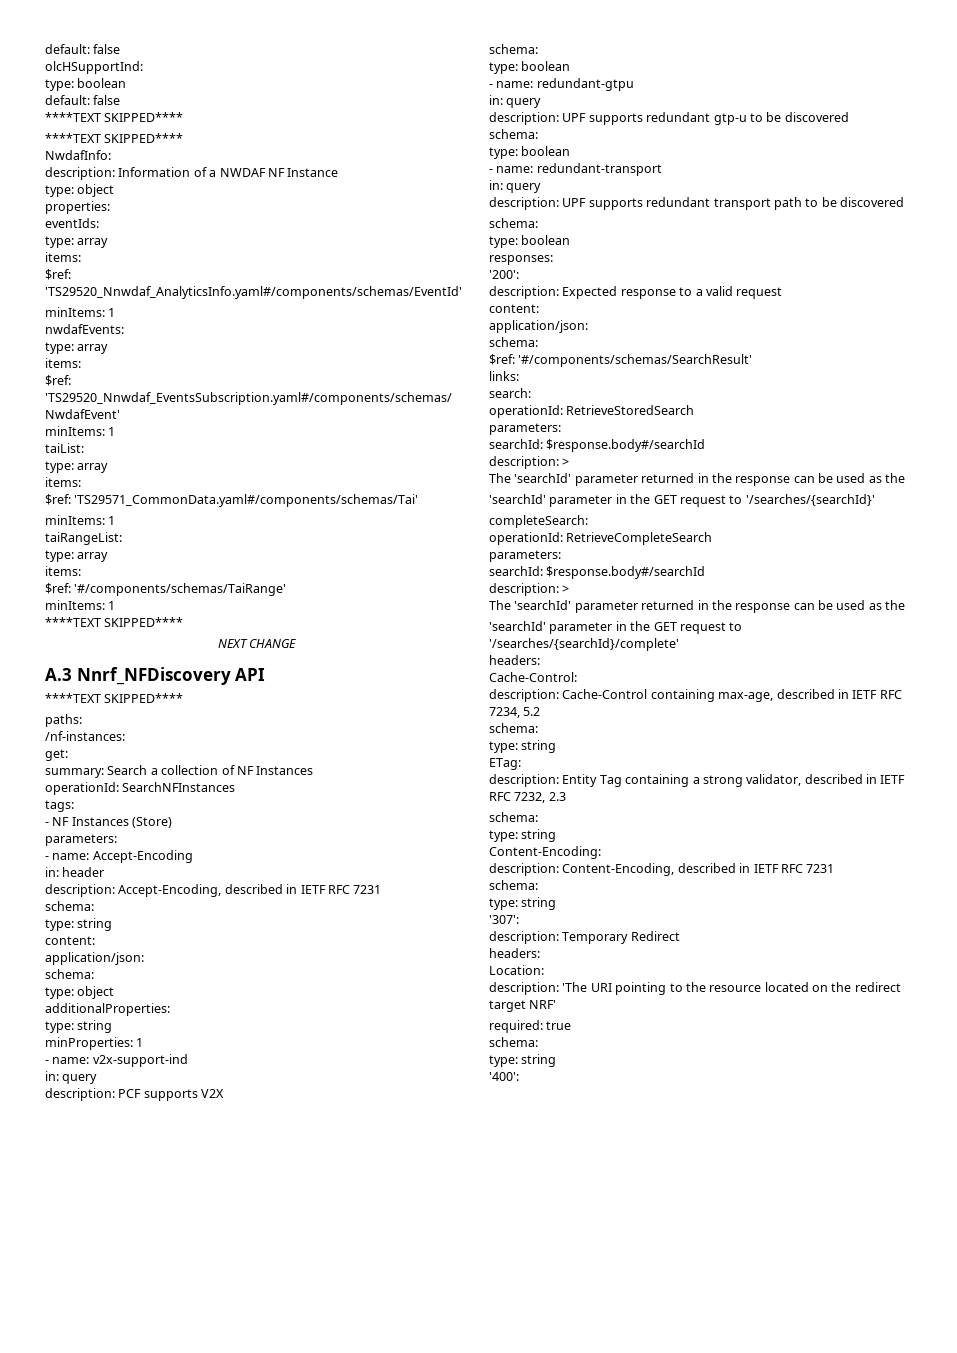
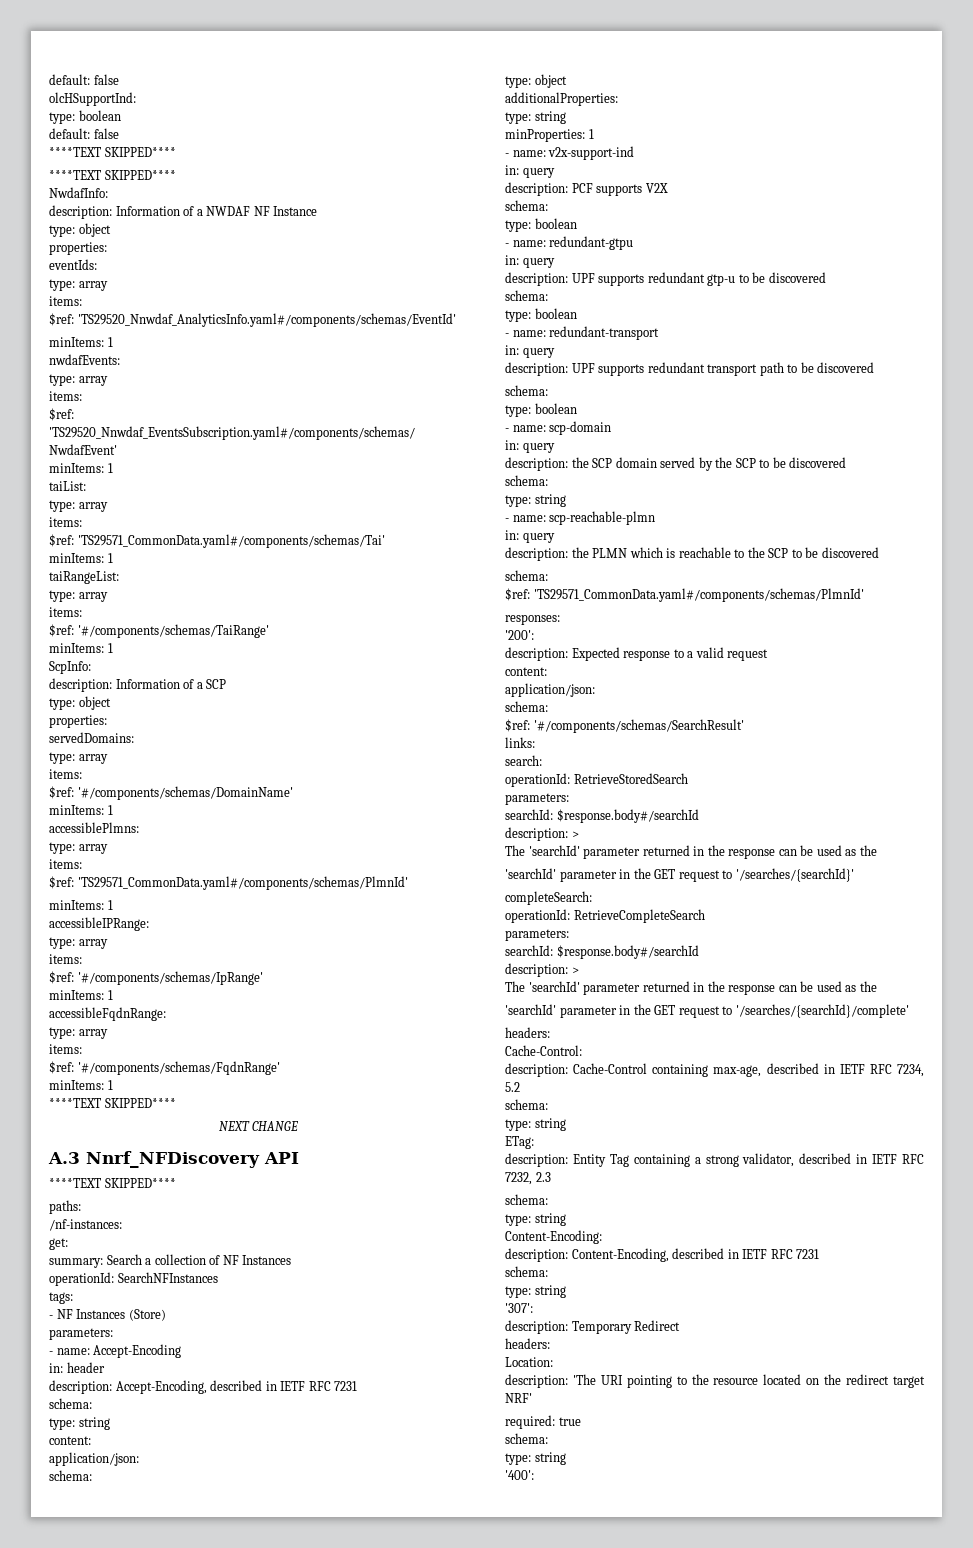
(116, 605) none -> [49,661,91,674] [49,678,227,692] [49,696,111,710] [49,715,107,728] [49,732,134,743] [49,752,108,764] [49,769,82,779] [49,786,293,800] [49,805,113,815] [49,822,139,833] [49,842,108,854] [49,859,82,869] [49,876,408,890] [49,900,113,910] [49,917,149,931] [49,937,108,949] [49,954,82,964] [49,971,263,985] [49,990,113,1000] [49,1007,166,1021] [49,1027,108,1039] [49,1044,82,1054] [49,1061,280,1075] [49,1080,113,1090] // ScpInfo: // description: Information of a SCP // type: object // properties: // servedDomains: // type: array // items: // $ref: '#/components/schemas/DomainName' // minItems: 1 // accessiblePlmns: // type: array // items: // $ref: 'TS29571_CommonData.yaml#/components/schemas/PlmnId' // minItems: 1 // accessibleIPRange: // type: array // items: // $ref: '#/components/schemas/IpRange' // minItems: 1 // accessibleFqdnRange: // type: array // items: // $ref: '#/components/schemas/FqdnRange' // minItems: 1
(571, 240) none -> [505,421,612,435] [505,440,555,453] [505,457,847,471] [505,475,548,486] [505,494,566,507] [505,511,656,525] [505,530,555,543] [505,547,879,561] [505,570,548,581] [505,588,864,602] // - name: scp-domain // in: query // description: the SCP domain served by the SCP to be discovered // schema: // type: string // - name: scp-reachable-plmn // in: query // description: the PLMN which is reachable to the SCP to be discovered // schema: // $ref: 'TS29571_CommonData.yaml#/components/schemas/PlmnId'

